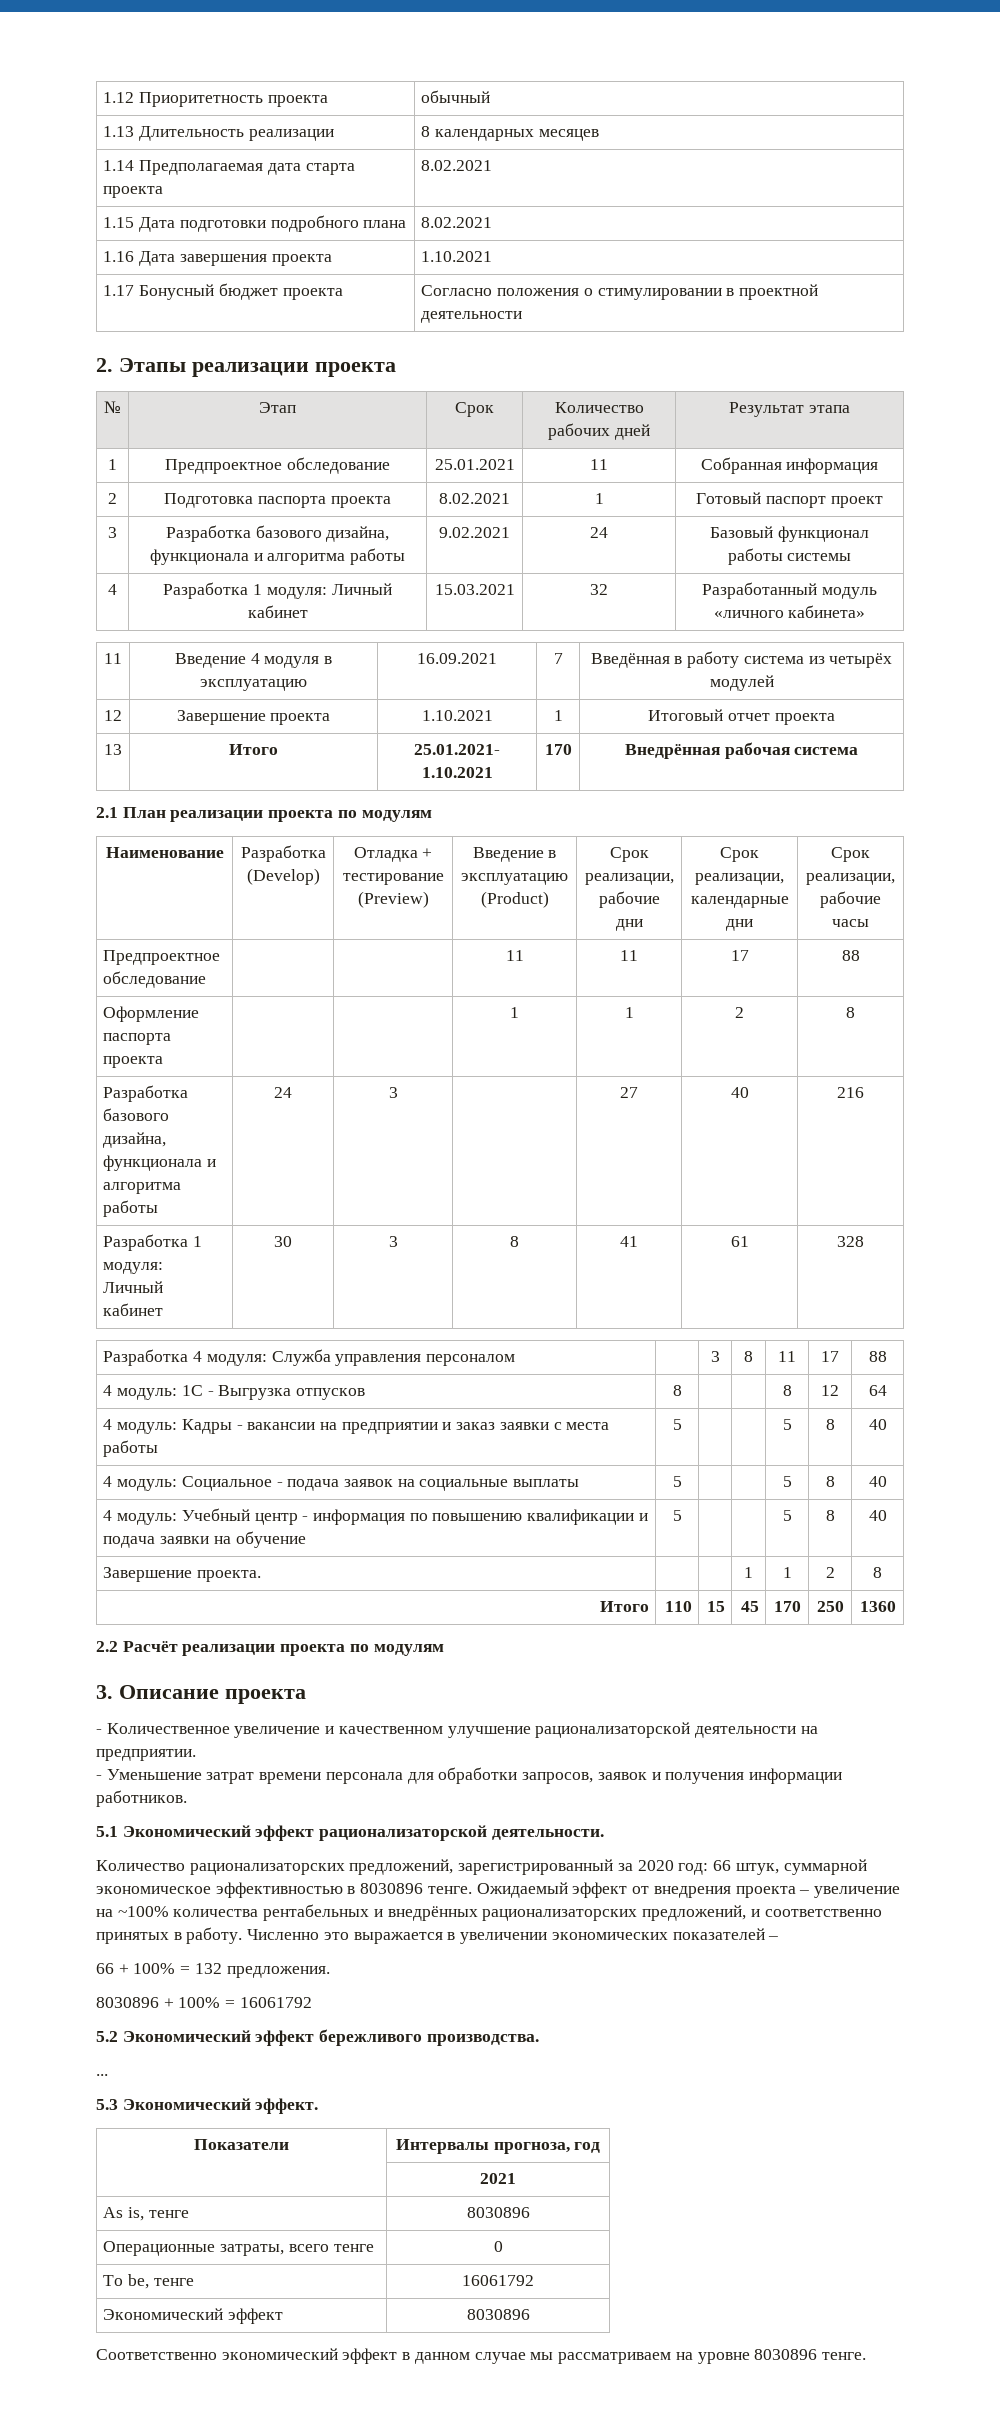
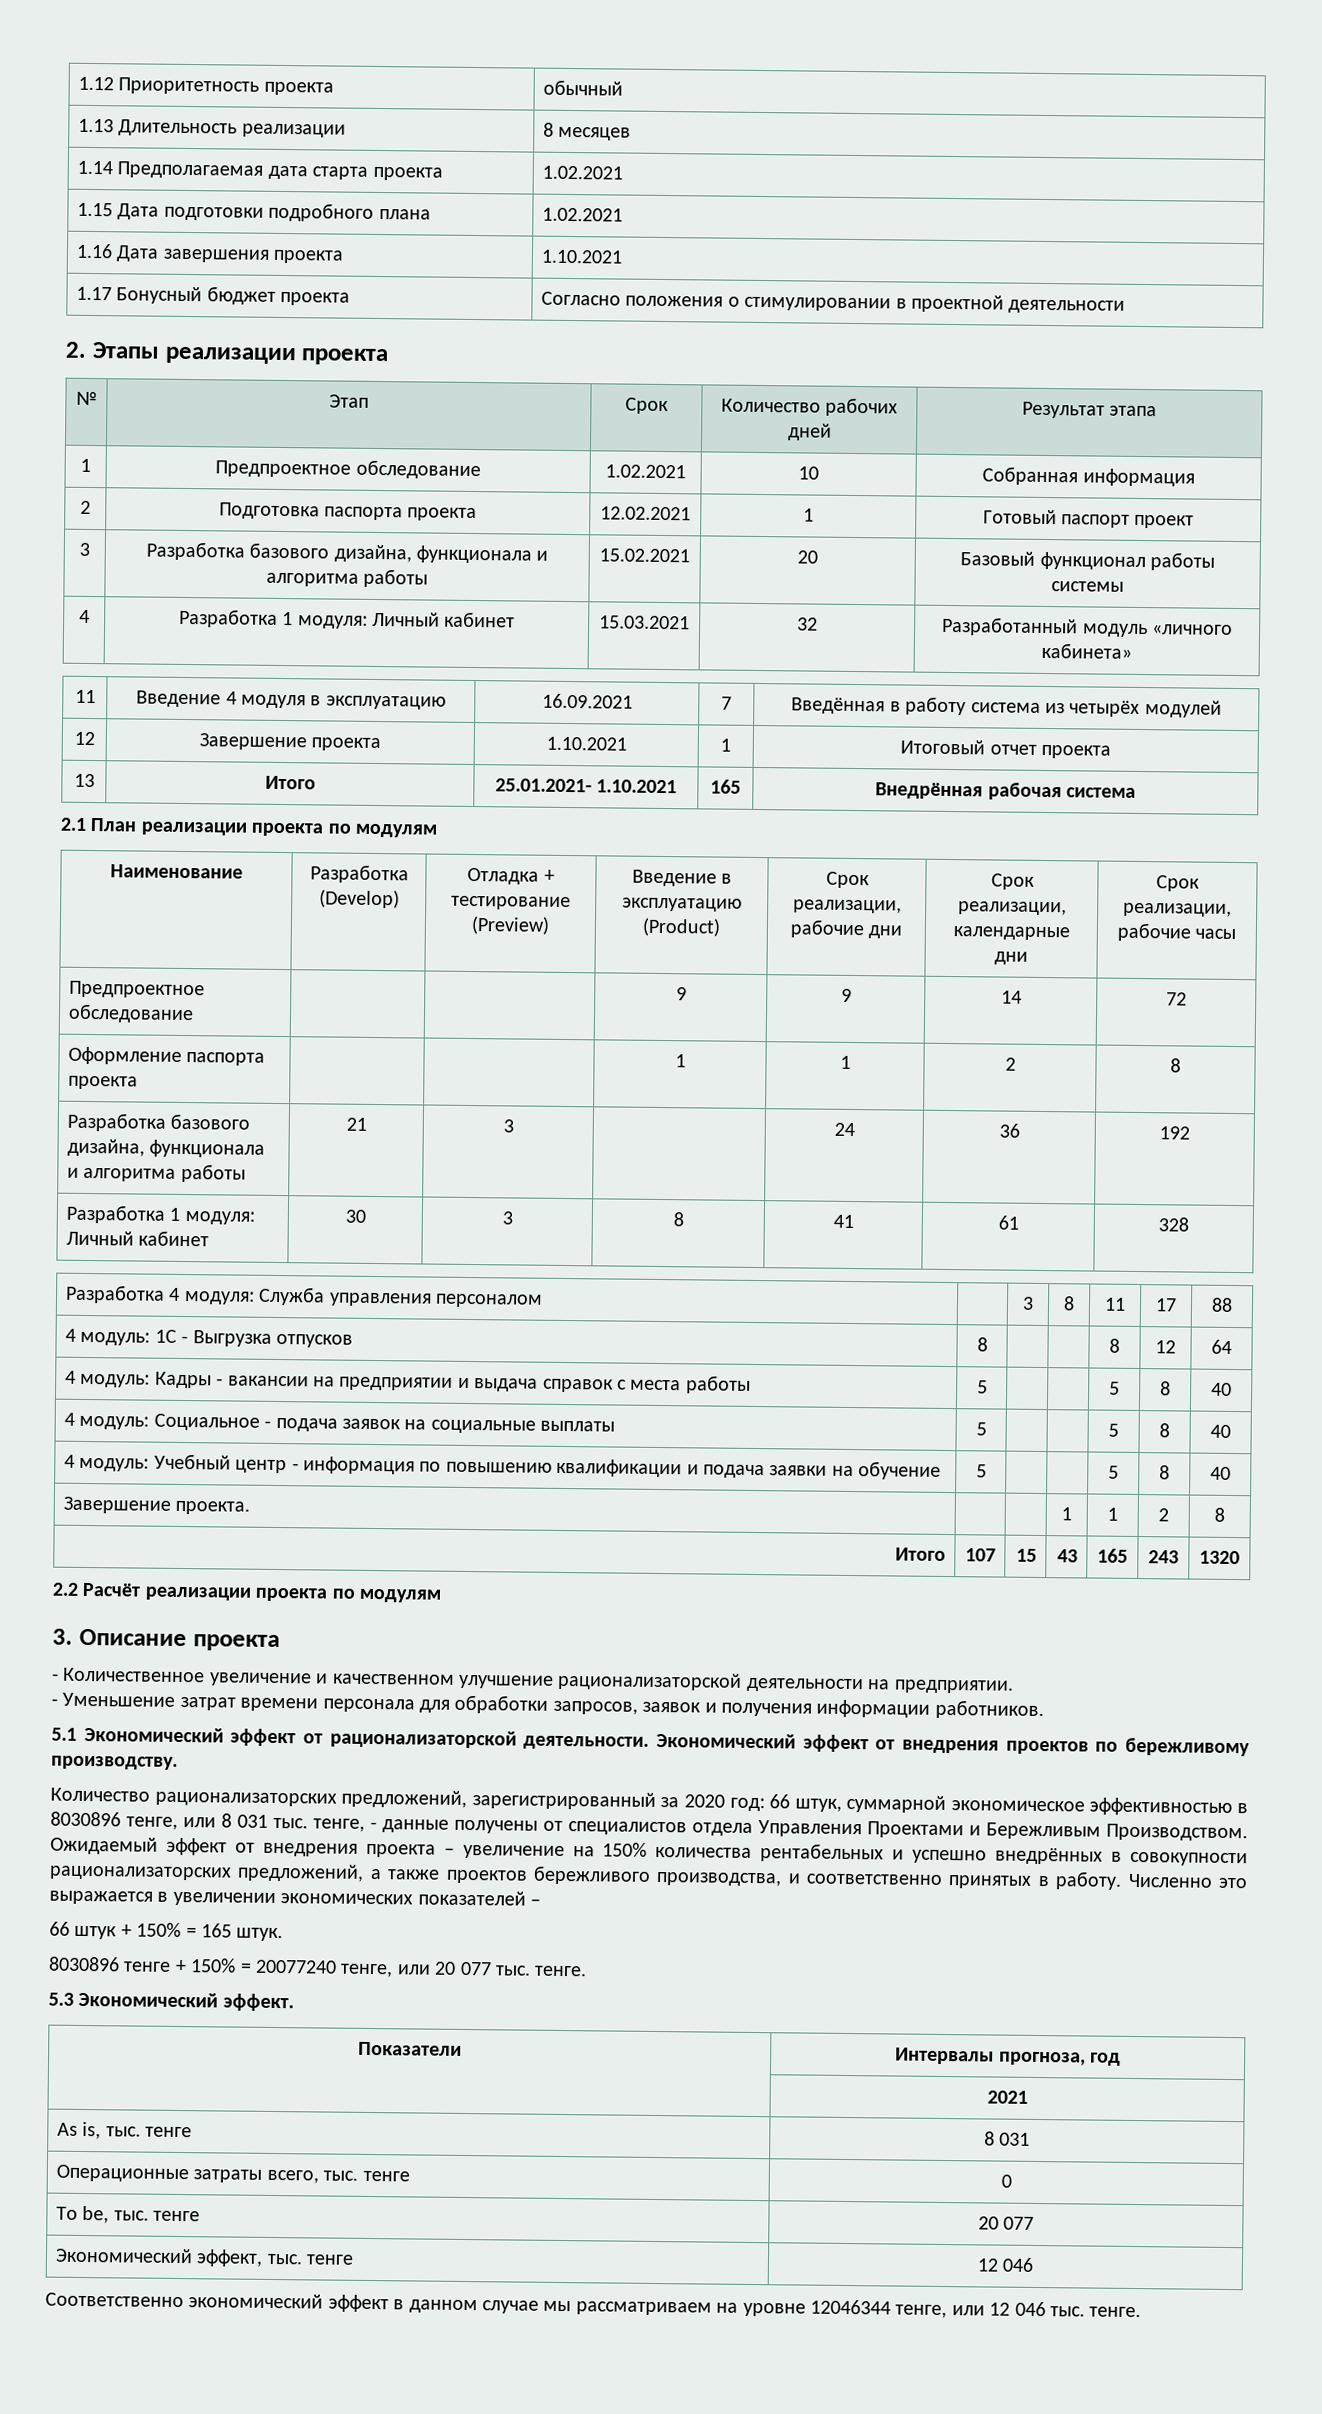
[435,129,535,141] календарных -> (554, 129) none
[421,160,493,171] 8.02.2021 -> [541,165,623,180] 1.02.2021
[421,217,493,228] 8.02.2021 -> [541,207,623,222] 1.02.2021
[434,459,515,470] [590,459,608,470] 25.01.2021 | 11 -> [605,464,686,479] [798,466,819,480] 1.02.2021 | 10
[439,493,510,504] 8.02.2021 -> [600,506,691,521] 12.02.2021
[439,527,510,538] [590,527,608,538] 9.02.2021 | 24 -> [599,548,690,563] [797,550,818,564] 15.02.2021 | 20
[544,744,572,755] 170 -> [710,779,741,794] 165
[505,950,524,961] [619,950,638,961] [730,950,749,961] [841,950,860,961] 11 | 11 | 17 | 88 -> [675,987,687,1001] [840,988,852,1002] [1000,990,1022,1004] [1165,992,1187,1006] 9 | 9 | 14 | 72
[274,1087,292,1098] 24 -> [345,1117,367,1131] 21
[619,1087,638,1098] [730,1087,749,1098] [836,1087,864,1098] 27 | 40 | 216 -> [833,1122,855,1137] [998,1123,1020,1138] [1158,1126,1190,1140] 24 | 36 | 192
[456,1422,549,1430] заказ заявки -> [474,1378,614,1393] выдача справок
[664,1601,692,1612] 110 -> [965,1548,997,1562] 107
[740,1601,759,1612] [773,1601,801,1612] [816,1601,844,1612] [859,1601,896,1612] 45 | 170 | 250 | 1360 -> [1057,1549,1079,1563] [1097,1548,1128,1563] [1148,1550,1179,1564] [1199,1550,1240,1565] 43 | 165 | 243 | 1320
(315, 1833) none -> [303,1733,324,1744] от
(604, 1834) none -> [656,1732,1250,1757] [51,1755,178,1770] Экономический эффект от внедрения проектов по бережливому производству.
[427,1886,472,1894] тенге. -> [126,1813,1248,1842] тенге, или 8 031 тыс. тенге, - данные получены от специалистов отдела Управления Проектами и Бережливым Производством.
[117,1906,169,1917] ~100% -> [602,1842,648,1857] 150%
[387,1905,747,1921] внедрённых рационализаторских предложений, -> [912,1847,1248,1867] [49,1863,783,1887] успешно внедрённых в совокупности рационализаторских предложений, а также проектов бережливого производства,
[118,1963,330,1978] [96,1997,312,2008] [96,2029,539,2046] [96,2074,108,2076] + 100% = 132 предложения. // 8030896 + 100% = 16061792 // 5.2 Экономический эффект бережливого производства. // ... -> [74,1922,284,1942] [48,1956,588,1978] штук + 150% = 165 штук. // 8030896 тенге + 150% = 20077240 тенге, или 20 077 тыс. тенге.
[148,2210,189,2218] [466,2207,530,2218] тенге | 8030896 -> [105,2126,193,2138] [983,2131,1031,2146] тыс. тенге | 8 031
[220,2244,329,2256] затраты, всего -> [193,2169,359,2184] затраты всего, тыс.
[153,2278,194,2286] [462,2275,534,2286] [103,2308,284,2324] [466,2309,530,2320] тенге | 16061792 // Экономический эффект | 8030896 -> [113,2210,201,2222] [977,2216,1035,2230] [54,2247,355,2267] [976,2257,1035,2272] тыс. тенге | 20 077 // Экономический эффект, тыс. тенге | 12 046
[754,2349,818,2360] 8030896 -> [809,2299,1085,2319] 12046344 тенге, или 12 046 тыс.

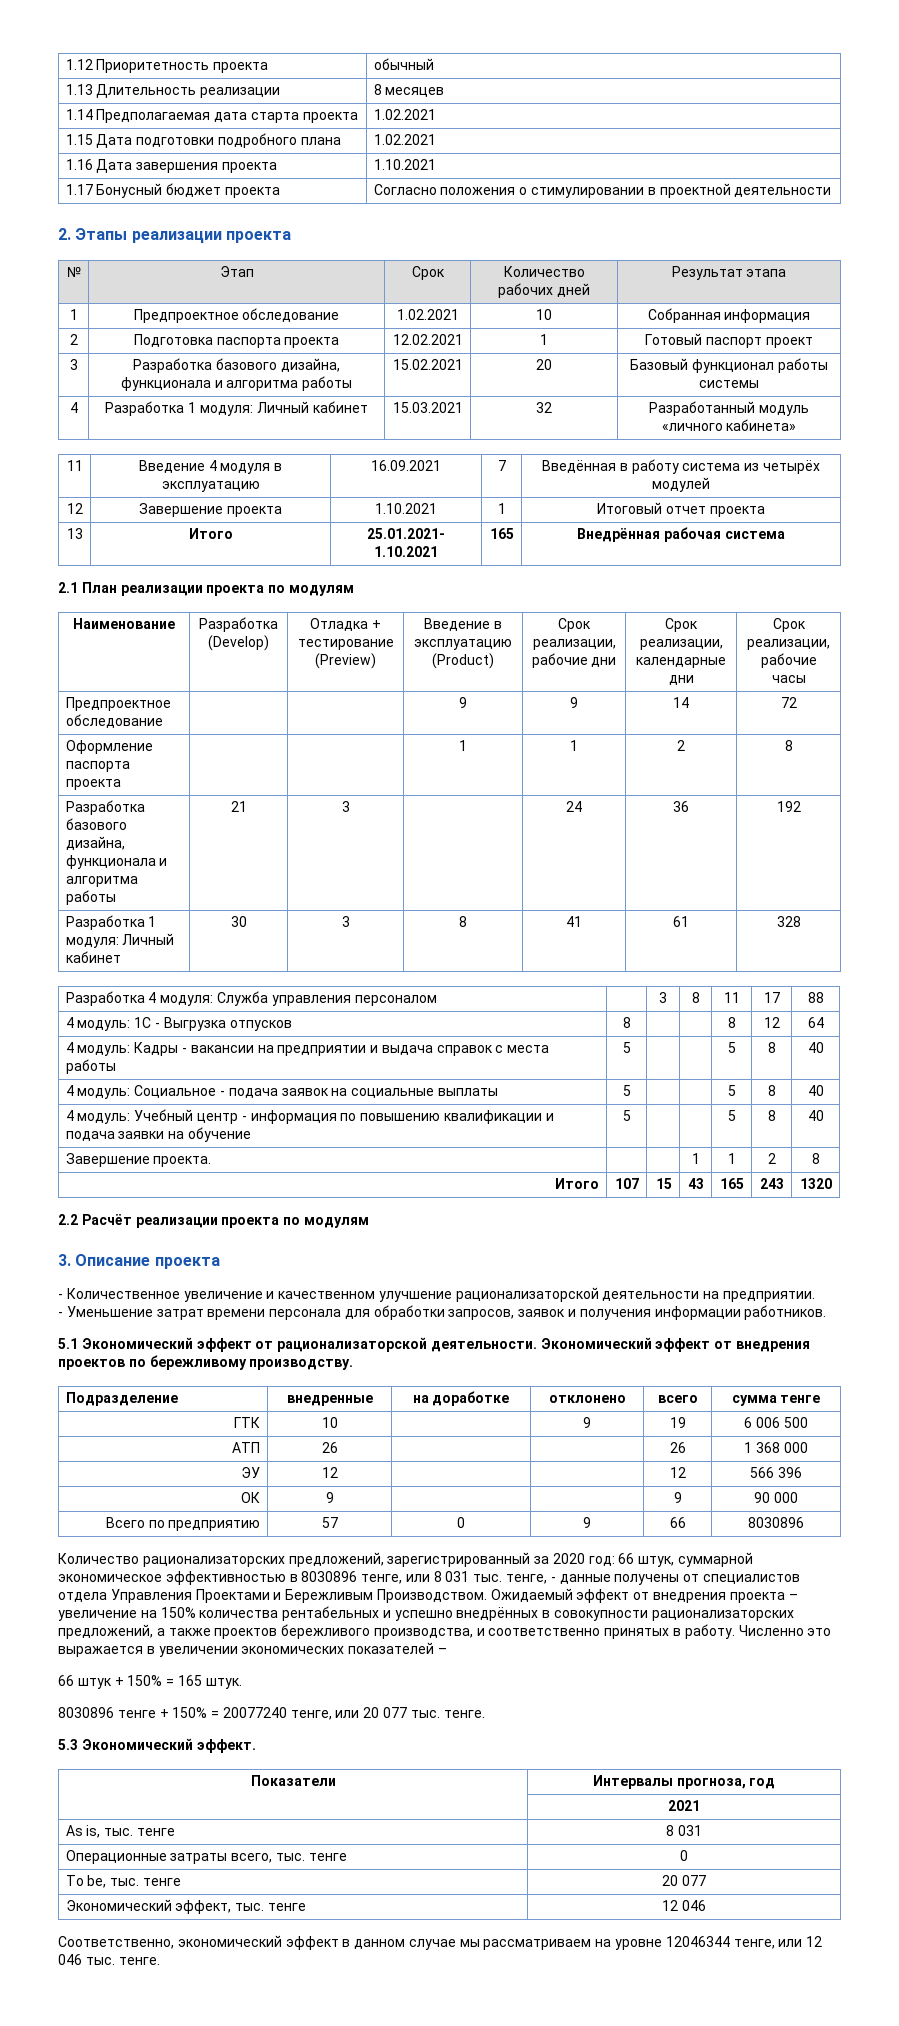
(178, 1762) none -> [65,1392,178,1406] [286,1395,373,1406] [412,1391,510,1406] [548,1395,626,1403] [657,1395,698,1403] [731,1395,821,1406] [234,1417,261,1428] [321,1417,338,1428] [583,1417,591,1428] [669,1417,686,1428] [744,1417,808,1428] [232,1442,261,1453] [321,1442,338,1453] [669,1442,686,1453] [744,1442,808,1453] [241,1467,261,1478] [321,1467,338,1478] [669,1467,686,1478] [750,1467,802,1478] [241,1492,261,1503] [325,1492,334,1503] [673,1492,682,1503] [754,1492,798,1503] [105,1517,261,1531] [321,1517,338,1528] [456,1517,465,1528] [583,1517,591,1528] [669,1517,686,1528] [748,1517,804,1528] // Подразделение | внедренные | на доработке | отклонено | всего | сумма тенге // ГТК | 10 | | 9 | 19 | 6 006 500 // АТП | 26 | | | 26 | 1 368 000 // ЭУ | 12 | | | 12 | 566 396 // ОК | 9 | | | 9 | 90 000 // Всего по предприятию | 57 | 0 | 9 | 66 | 8030896
[45,2292,184,2308] Соответственно -> [58,1936,174,1949] Соответственно,

